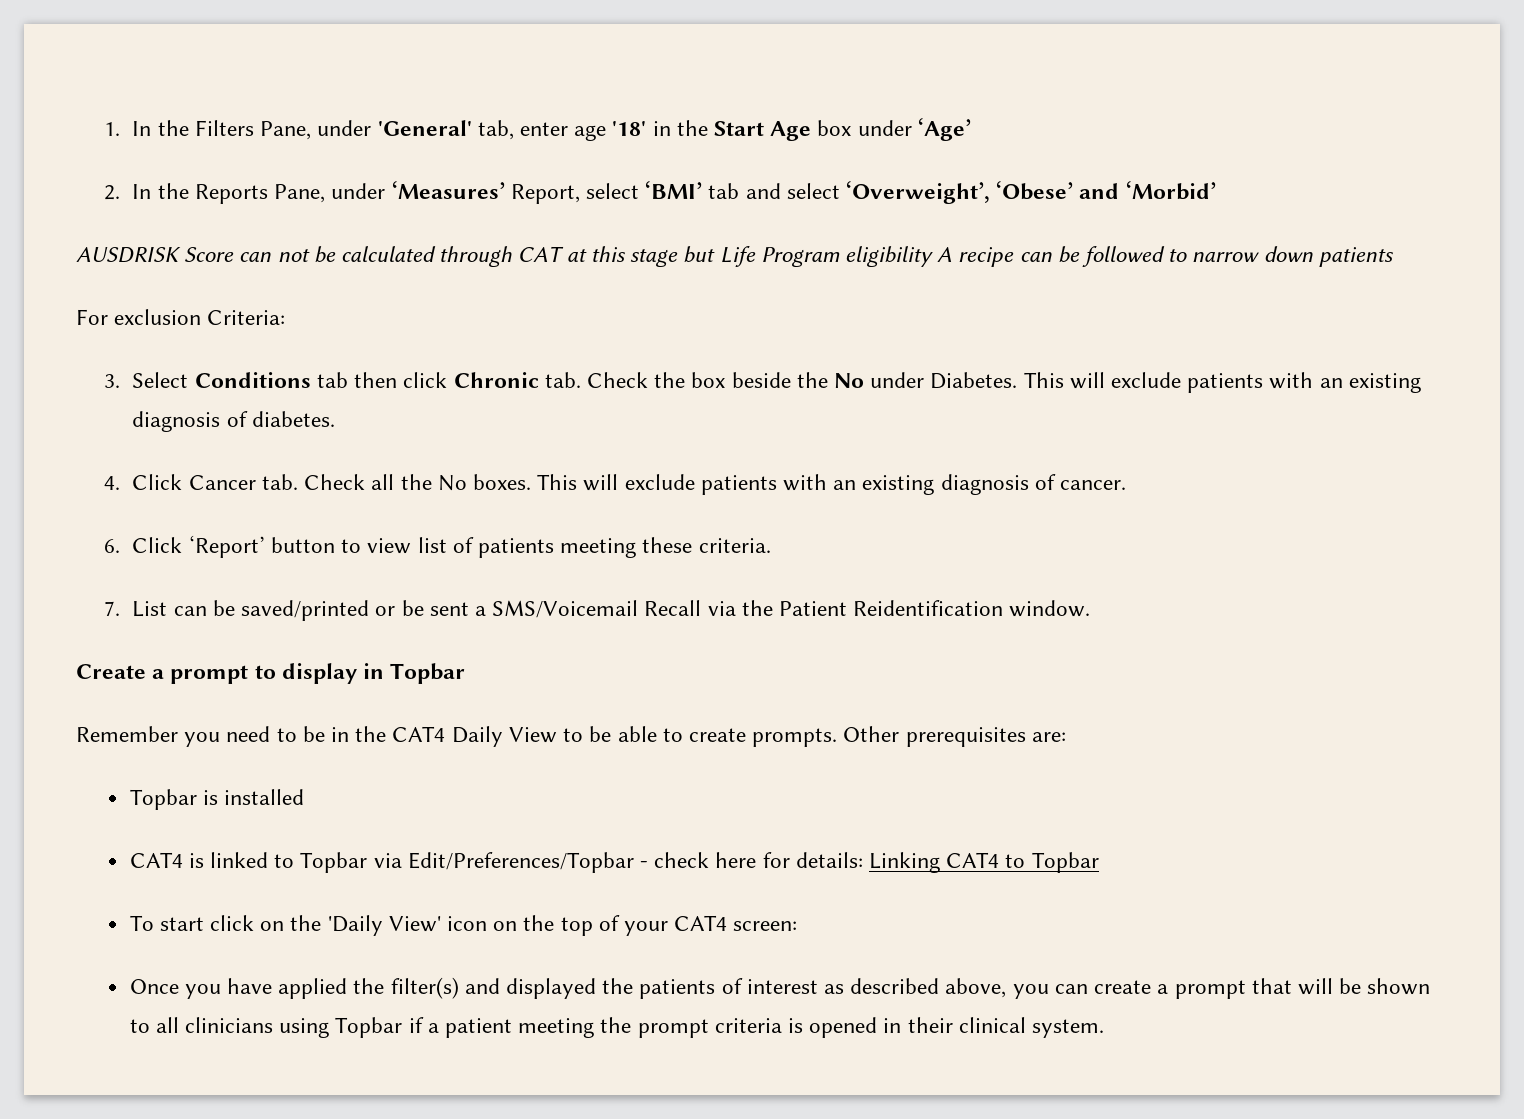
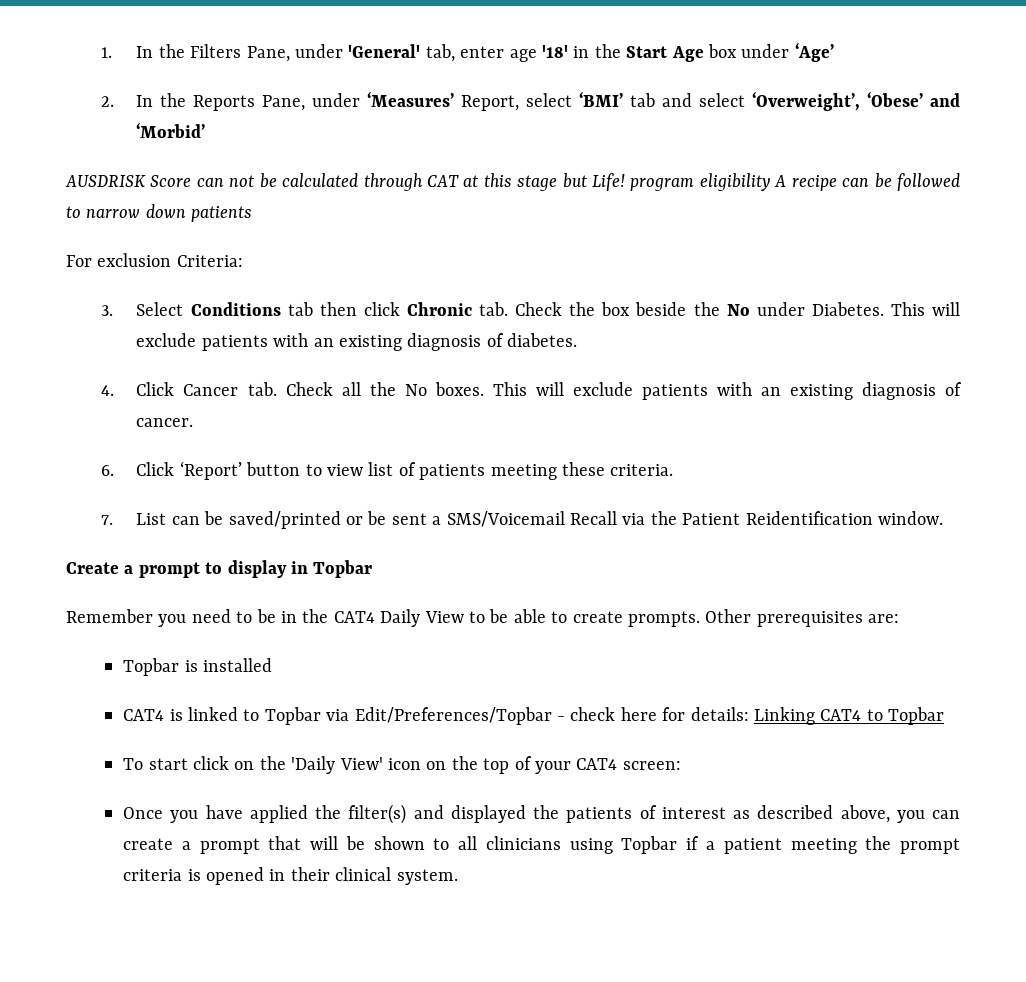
[719,246,840,267] Life Program -> [592,173,695,191] Life! program

